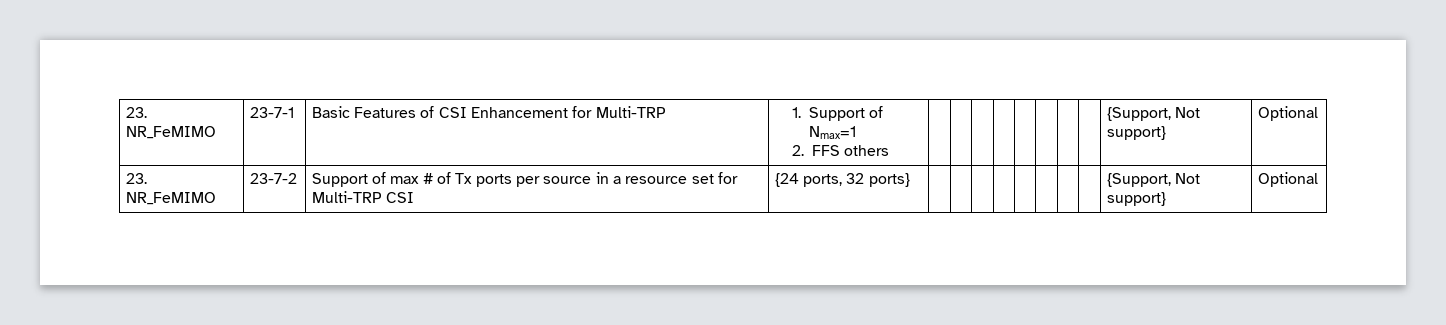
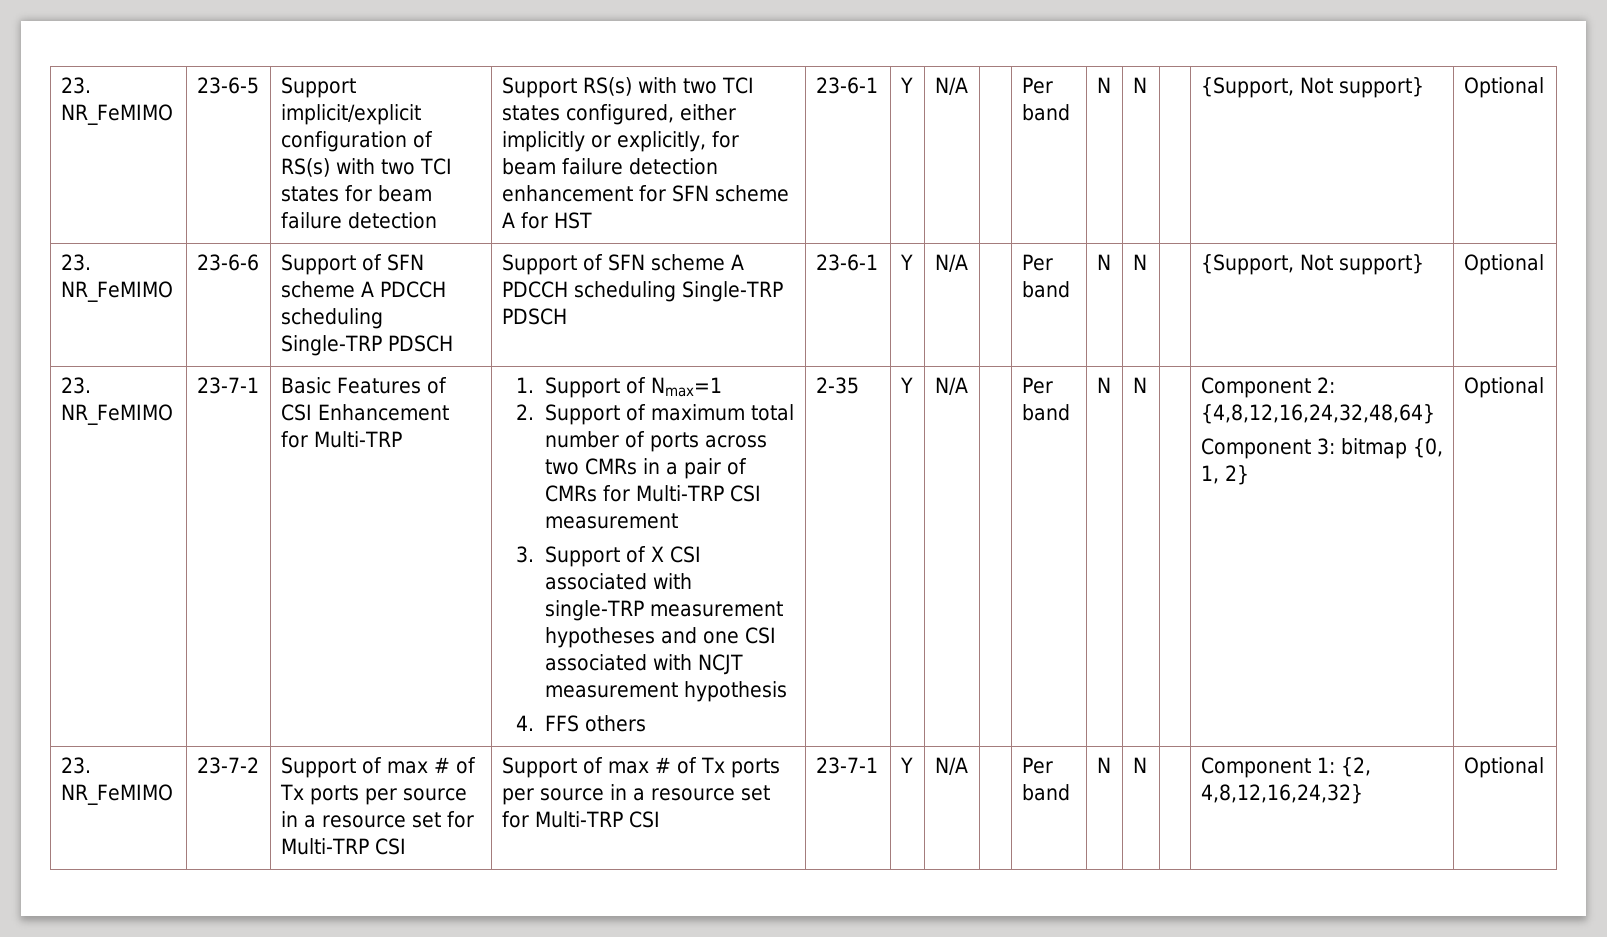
[125,107,147,118] [125,126,216,139] 23. NR_FeMIMO -> [60,77,91,94] [60,104,173,125] [196,77,259,94] [280,77,356,98] [280,104,421,125] [280,131,433,152] [280,158,452,177] [280,185,432,202] [280,212,437,229] [501,77,754,98] [501,104,736,125] [501,131,739,152] [501,158,718,175] [501,185,789,202] [501,212,592,229] [815,77,878,94] [899,77,913,93] [934,77,968,95] [1021,77,1053,94] [1021,104,1070,121] [1096,77,1111,93] [1132,77,1147,93] [1200,77,1424,98] [1463,77,1544,98] [60,254,91,271] [60,281,173,302] [196,254,259,271] [280,254,424,275] [280,281,446,298] [280,308,383,329] [280,335,453,356] [501,254,744,275] [501,281,783,302] [501,308,567,325] [815,254,878,271] [899,254,913,270] [934,254,968,272] [1021,254,1053,271] [1021,281,1070,298] [1096,254,1111,270] [1132,254,1147,270] [1200,254,1424,275] [1463,254,1544,275] [60,377,91,394] [60,404,173,425] 23. NR_FeMIMO | 23-6-5 | Support implicit/explicit configuration of RS(s) with two TCI states for beam failure detection | Support RS(s) with two TCI states configured, either implicitly or explicitly, for beam failure detection enhancement for SFN scheme A for HST | 23-6-1 | Y | N/A | | Per band | N | N | | {Support, Not support} | Optional // 23. NR_FeMIMO | 23-6-6 | Support of SFN scheme A PDCCH scheduling Single-TRP PDSCH | Support of SFN scheme A PDCCH scheduling Single-TRP PDSCH | 23-6-1 | Y | N/A | | Per band | N | N | | {Support, Not support} | Optional // 23. NR_FeMIMO
[812,145,890,156] [1106,107,1201,121] [1106,126,1166,140] FFS others | | | | | | | | | {Support, Not support} -> [544,404,794,425] [544,431,767,452] [544,458,747,479] [544,485,761,502] [544,513,678,529] [516,546,701,567] [544,573,692,590] [544,600,783,621] [544,627,776,648] [544,654,743,675] [544,681,787,702] [516,715,646,732] [815,377,859,394] [899,377,913,393] [934,377,968,395] [1021,377,1053,394] [1021,404,1070,421] [1096,377,1111,393] [1132,377,1147,393] [1200,377,1335,398] [1200,404,1435,424] [1200,438,1443,459] [1200,465,1249,485] Support of maximum total number of ports across two CMRs in a pair of CMRs for Multi-TRP CSI measurement // 3. Support of X CSI associated with single-TRP measurement hypotheses and one CSI associated with NCJT measurement hypothesis // 4. FFS others | 2-35 | Y | N/A | | Per band | N | N | | Component 2: {4,8,12,16,24,32,48,64} // Component 3: bitmap {0, 1, 2}
[774,173,910,187] [1106,173,1201,187] [1106,192,1166,206] {24 ports, 32 ports} | | | | | | | | | {Support, Not support} -> [501,757,780,778] [501,784,770,805] [501,811,660,828] [815,757,878,774] [899,757,913,773] [934,757,968,775] [1021,757,1053,774] [1021,784,1070,801] [1096,757,1111,773] [1132,757,1147,773] [1200,757,1371,778] [1200,784,1363,804] Support of max # of Tx ports per source in a resource set for Multi-TRP CSI | 23-7-1 | Y | N/A | | Per band | N | N | | Component 1: {2, 4,8,12,16,24,32}

